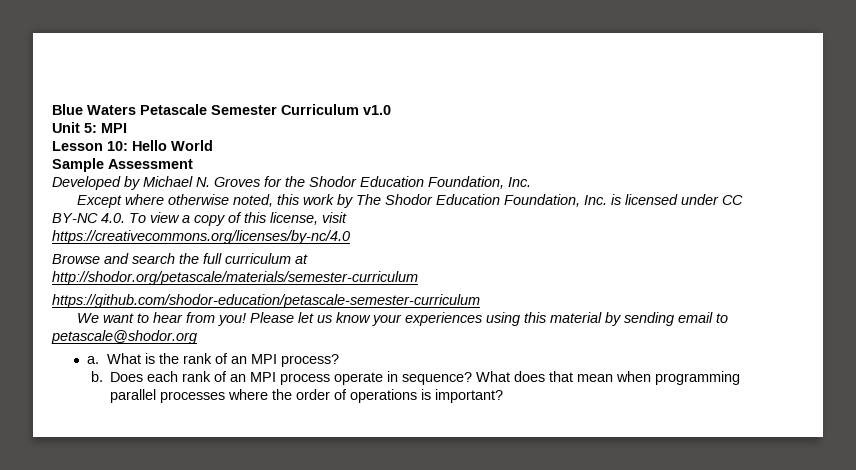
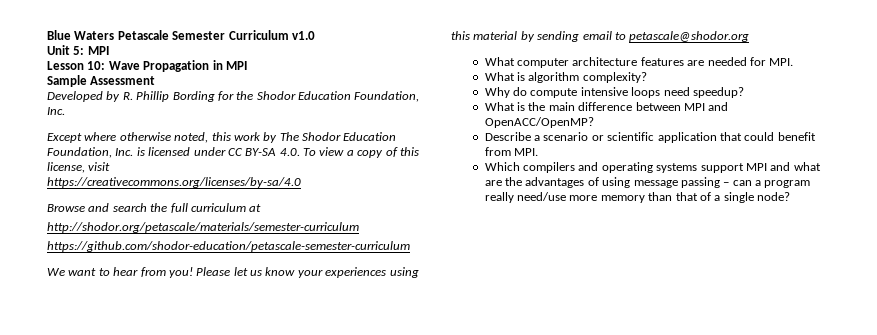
[132,140,213,151] Hello World -> [108,60,247,72] Wave Propagation in MPI
[143,176,260,187] Michael N. Groves -> [122,91,215,102] R. Phillip Bording
[52,213,98,223] BY-NC -> [245,148,277,156] BY-SA
[52,230,350,244] https://creativecommons.org/licenses/by-nc/4.0 -> [47,177,301,188] https://creativecommons.org/licenses/by-sa/4.0
[87,353,339,367] [90,371,741,385] [110,389,504,403] a. What is the rank of an MPI process? // b. Does each rank of an MPI process operate in sequence? What does that mean when programming parallel processes where the order of operations is important? -> [484,57,794,68] [484,72,647,83] [484,87,744,98] [484,102,729,111] [484,117,594,128] [484,132,816,143] [484,147,539,156] [484,162,821,173] [484,177,811,188] [484,192,791,203] What computer architecture features are needed for MPI. // What is algorithm complexity? // Why do compute intensive loops need speedup? // What is the main difference between MPI and OpenACC/OpenMP? // Describe a scenario or scientific application that could benefit from MPI. // Which compilers and operating systems support MPI and what are the advantages of using message passing – can a program really need/use more memory than that of a single node?

